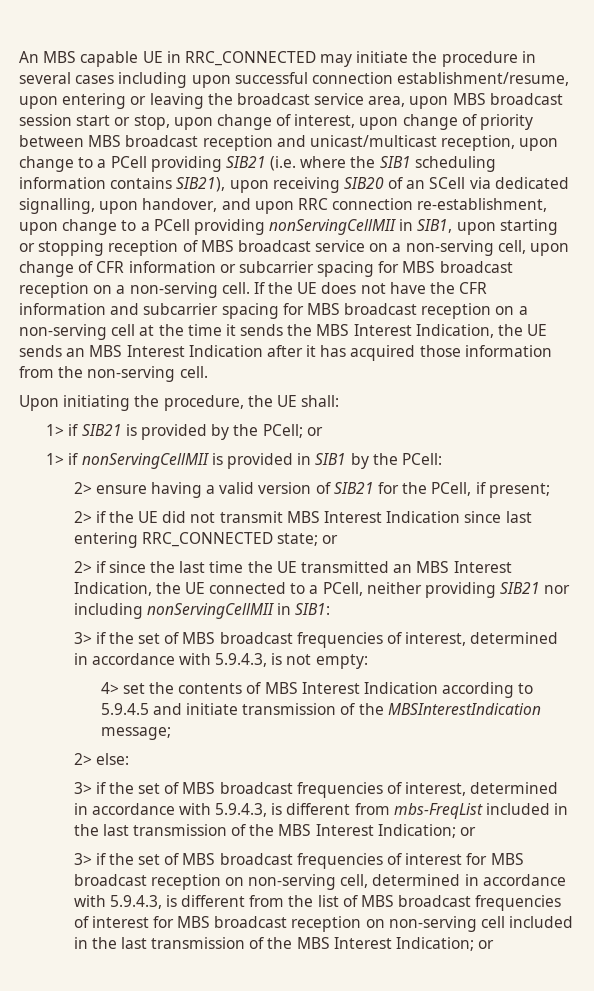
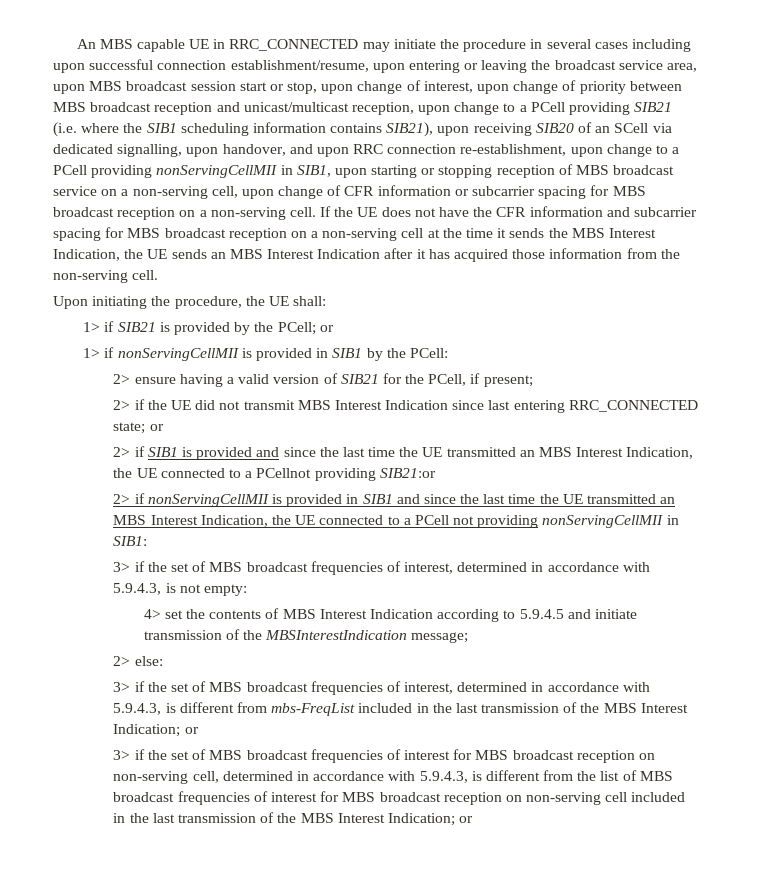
(106, 567) none -> [147,447,280,460] SIB1 is provided and
[322,582,571,598] [73,603,143,619] PCell, neither providing SIB21 nor including -> [256,468,436,481] [113,493,676,507] [113,515,539,528] PCellnot providing SIB21:or // 2> if nonServingCellMII is provided in SIB1 and since the last time the UE transmitted an MBS Interest Indication, the UE connected to a PCell not providing

